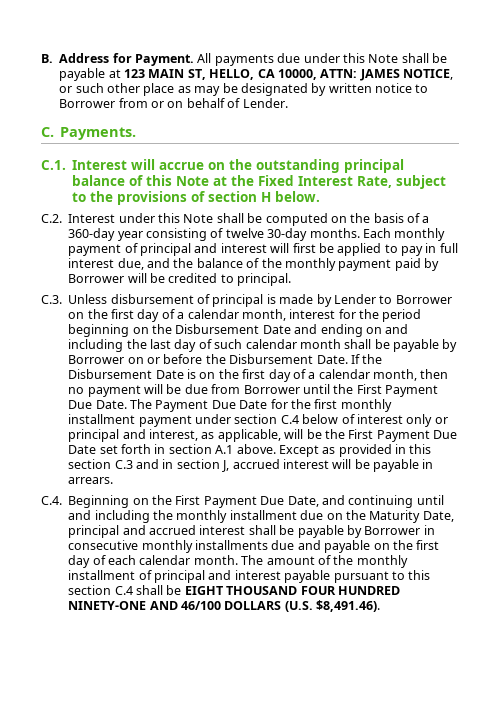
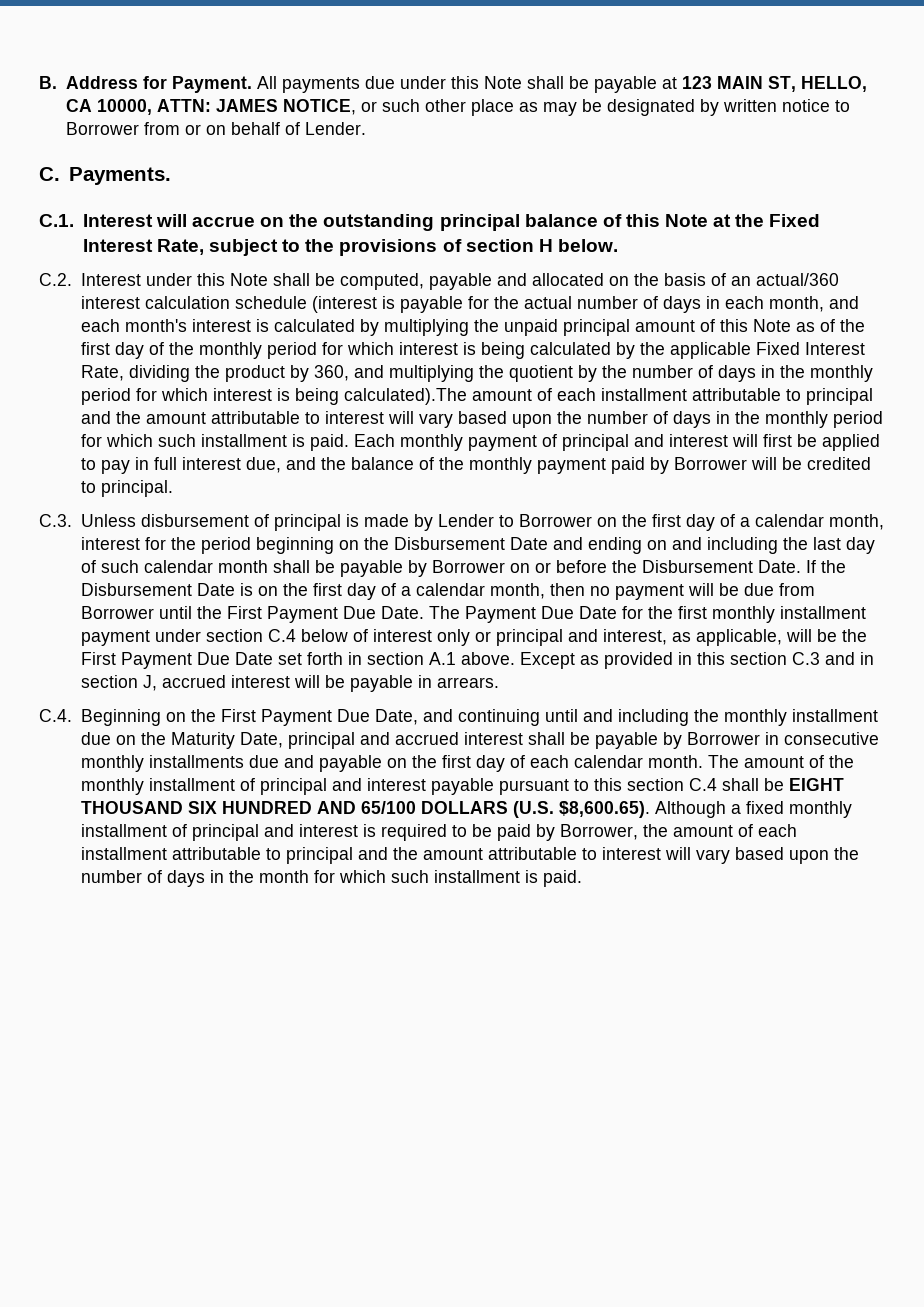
[265,213,430,226] [68,228,360,241] computed on the basis of a 360-day year consisting of twelve 30-day months. -> [339,273,839,290] [80,296,859,313] [80,319,865,336] [80,342,865,359] [80,365,873,382] [80,388,873,405] [80,411,883,428] [80,434,349,451] computed, payable and allocated on the basis of an actual/360 interest calculation schedule (interest is payable for the actual number of days in each month, and each month's interest is calculated by multiplying the unpaid principal amount of this Note as of the first day of the monthly period for which interest is being calculated by the applicable Fixed Interest Rate, dividing the product by 360, and multiplying the quotient by the number of days in the monthly period for which interest is being calculated).The amount of each installment attributable to principal and the amount attributable to interest will vary based upon the number of days in the monthly period for which such installment is paid.
[300,586,400,595] [68,600,381,612] FOUR HUNDRED NINETY-ONE AND 46/100 DOLLARS (U.S. $8,491.46). -> [187,801,852,818] [80,824,797,841] [80,847,859,864] [80,870,582,887] SIX HUNDRED AND 65/100 DOLLARS (U.S. $8,600.65). Although a fixed monthly installment of principal and interest is required to be paid by Borrower, the amount of each installment attributable to principal and the amount attributable to interest will vary based upon the number of days in the month for which such installment is paid.

